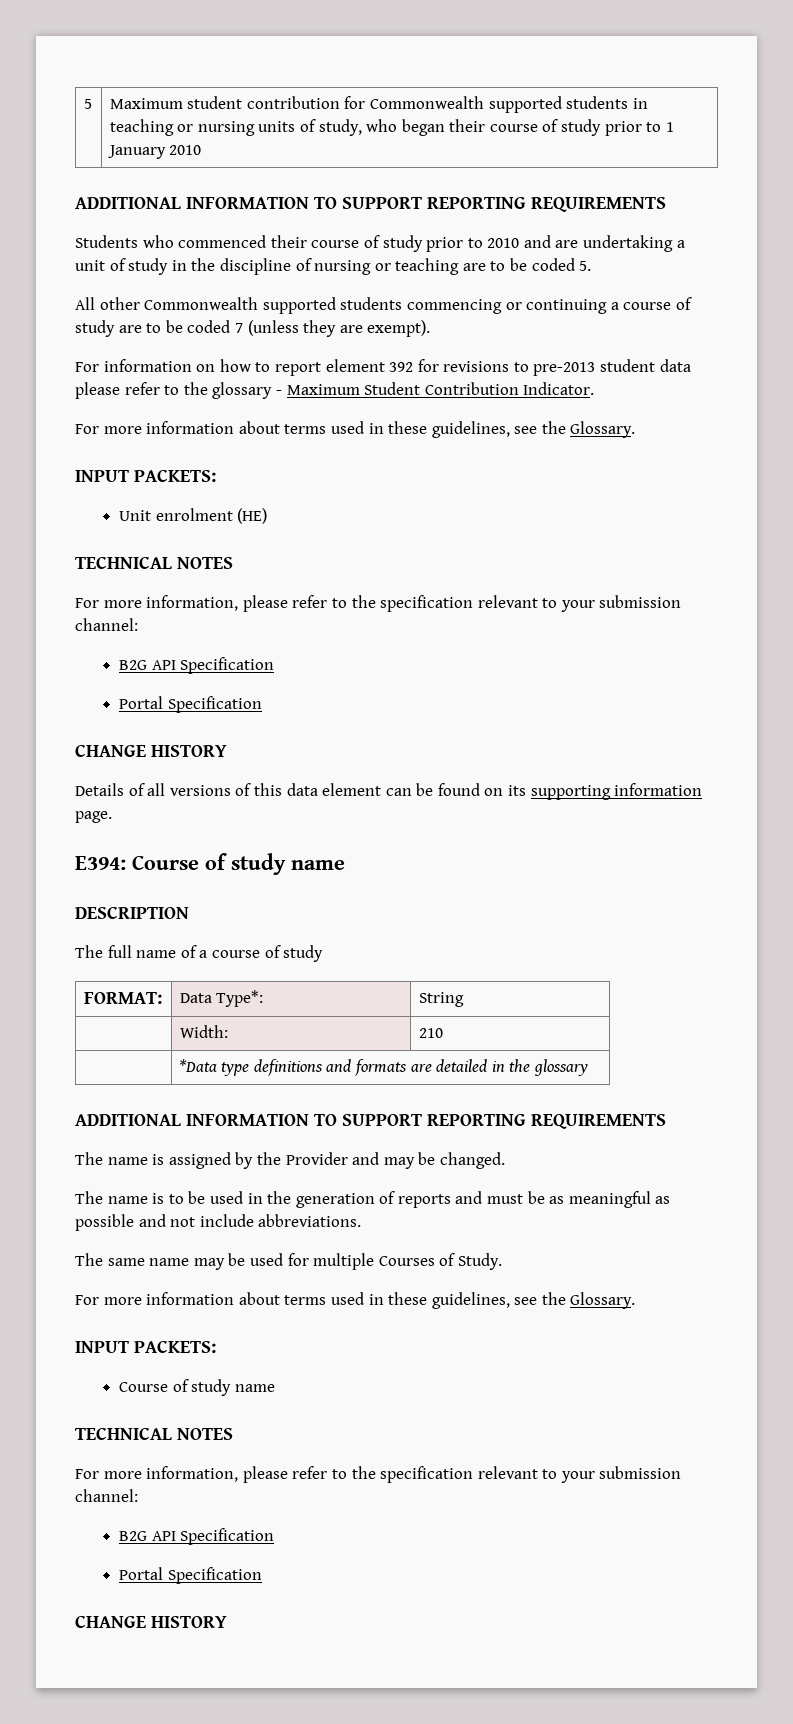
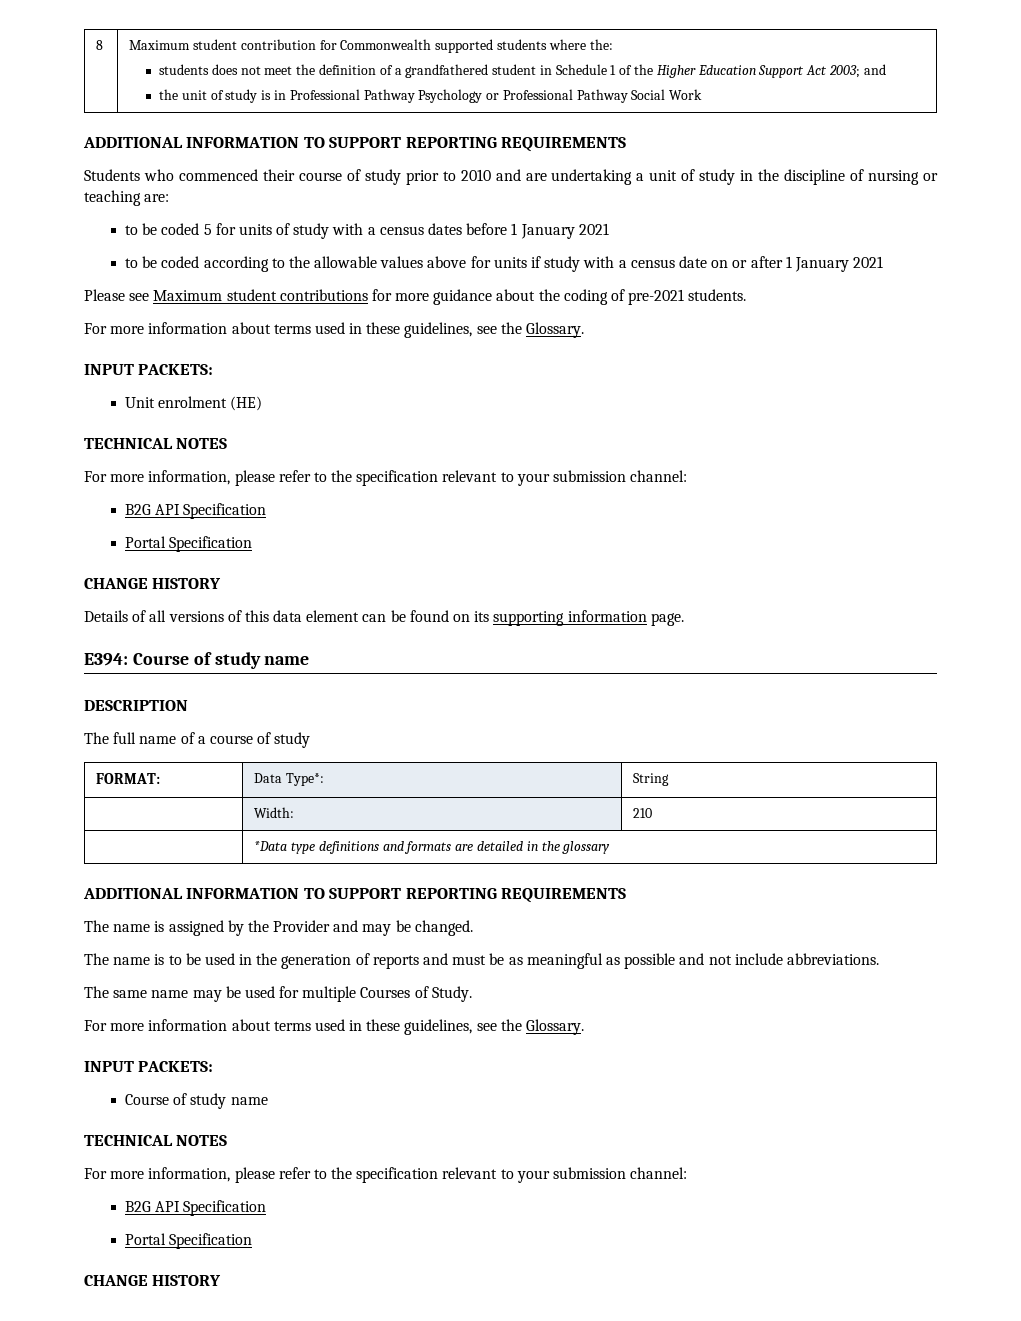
[83,99,92,109] 5 -> [96,40,104,50] 8
[632,98,648,109] [109,119,674,136] [107,145,202,159] in teaching or nursing units of study, who began their course of study prior to 1 January 2010 -> [548,39,613,50] [159,64,886,78] [159,89,703,103] where the: // students does not meet the definition of a grandfathered student in Schedule 1 of the Higher Education Support Act 2003; and // the unit of study is in Professional Pathway Psychology or Professional Pathway Social Work
[462,258,592,271] [75,297,692,314] [75,320,431,337] [75,359,691,376] [75,382,595,399] are to be coded 5. // All other Commonwealth supported students commencing or continuing a course of study are to be coded 7 (unless they are exempt). // For information on how to report element 392 for revisions to pre-2013 student data please refer to the glossary - Maximum Student Contribution Indicator. -> [144,194,170,202] [125,223,609,239] [125,256,884,272] [84,289,747,305] are: // to be coded 5 for units of study with a census dates before 1 January 2021 // to be coded according to the allowable values above for units if study with a census date on or after 1 January 2021 // Please see Maximum student contributions for more guidance about the coding of pre-2021 students.

